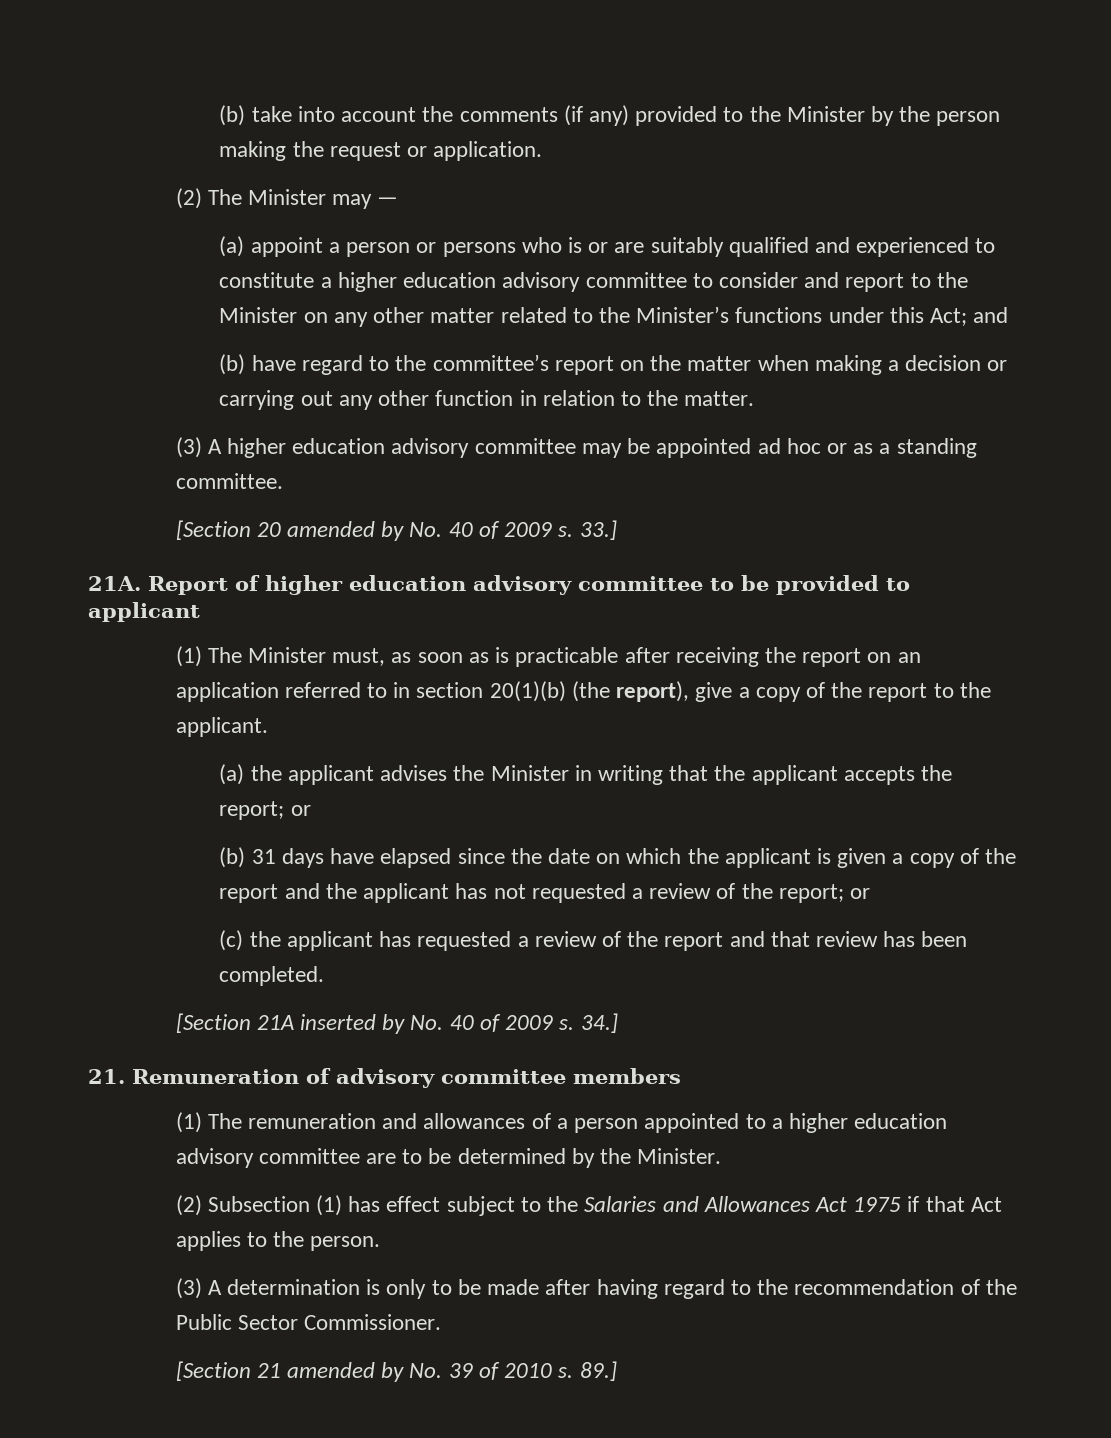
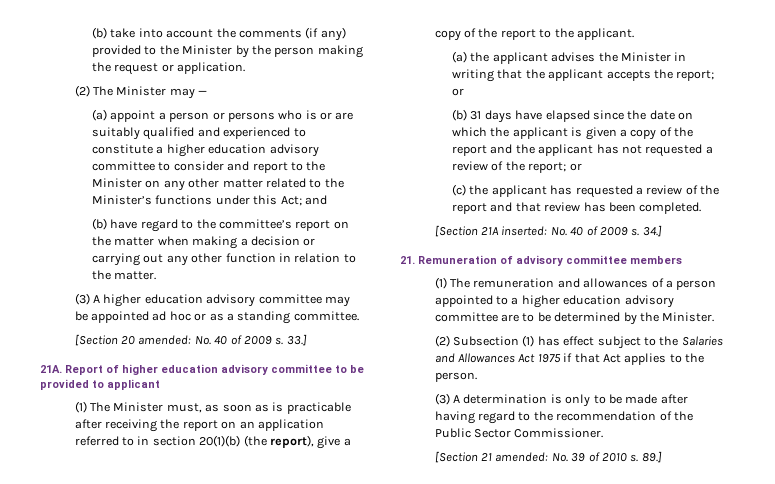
[287,521,405,541] amended by -> [138,335,192,345] amended:
[300,1014,406,1034] inserted by -> [501,226,548,236] inserted:
[287,1362,405,1382] amended by -> [495,452,549,462] amended:

